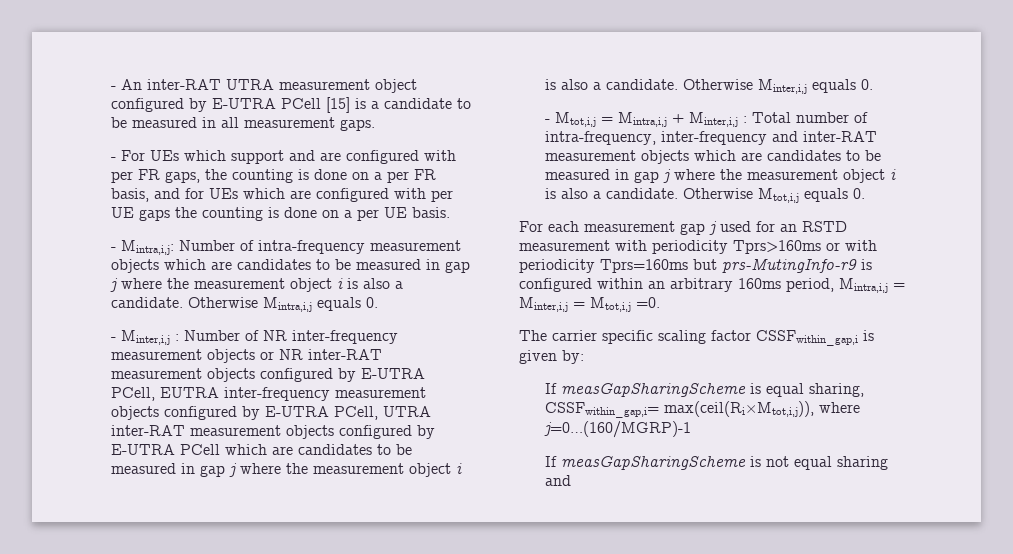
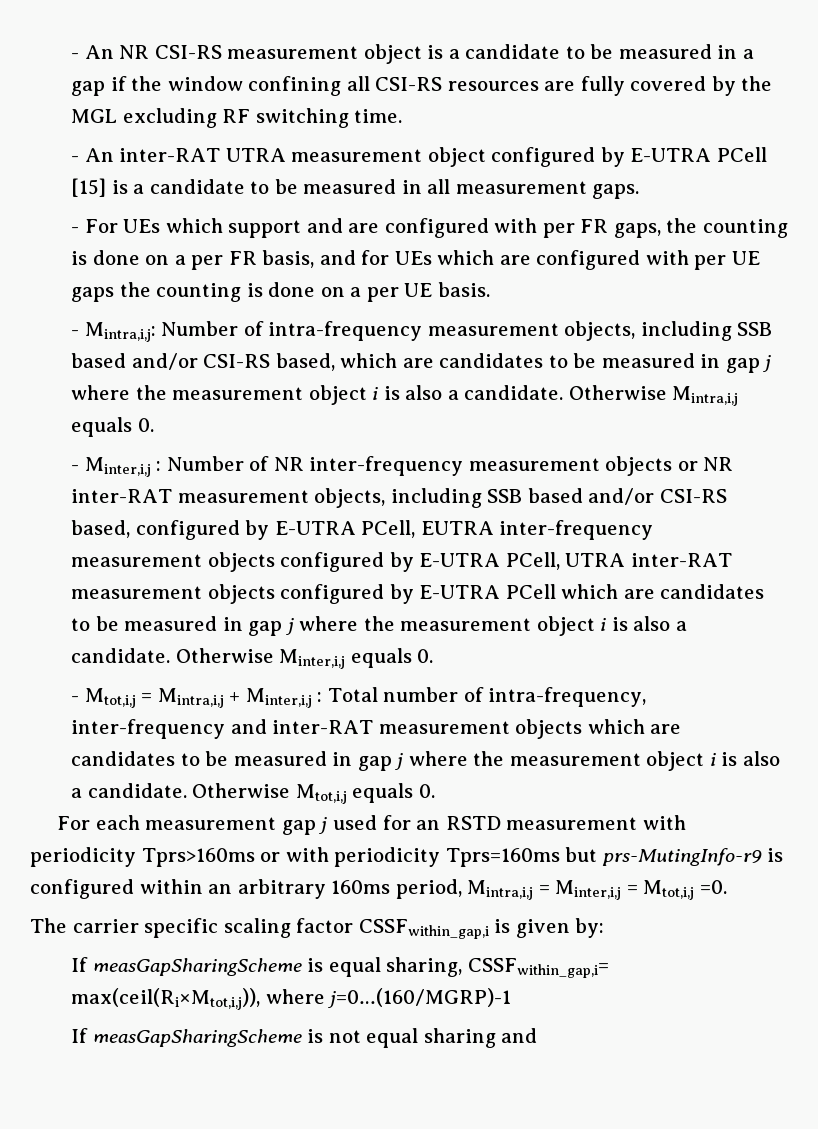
[111,79,143,90] - An -> [70,44,754,64] [70,76,773,96] [70,108,403,128] [70,148,114,162] - An NR CSI-RS measurement object is a candidate to be measured in a gap if the window confining all CSI-RS resources are fully covered by the MGL excluding RF switching time. // - An
[111,259,160,273] objects -> [564,321,773,341] [70,353,335,371] objects, including SSB based and/or CSI-RS based,
[207,368,256,382] objects -> [314,488,727,508] [70,520,130,538] objects, including SSB based and/or CSI-RS based,

